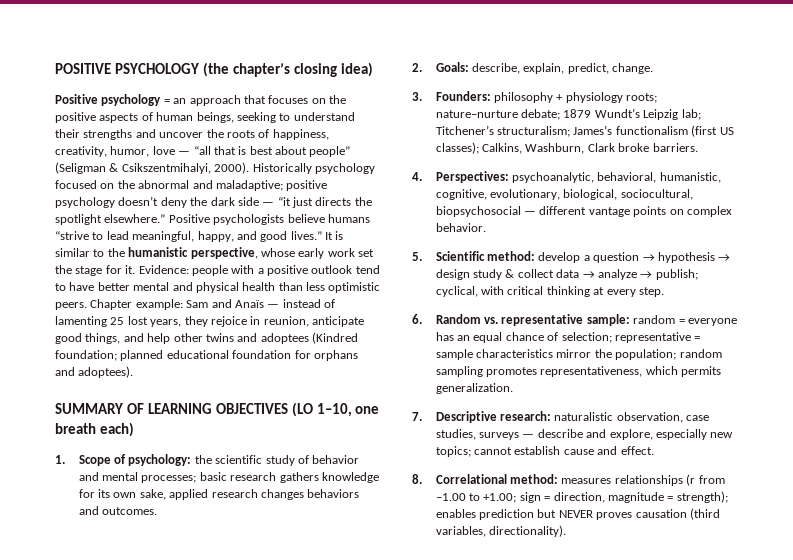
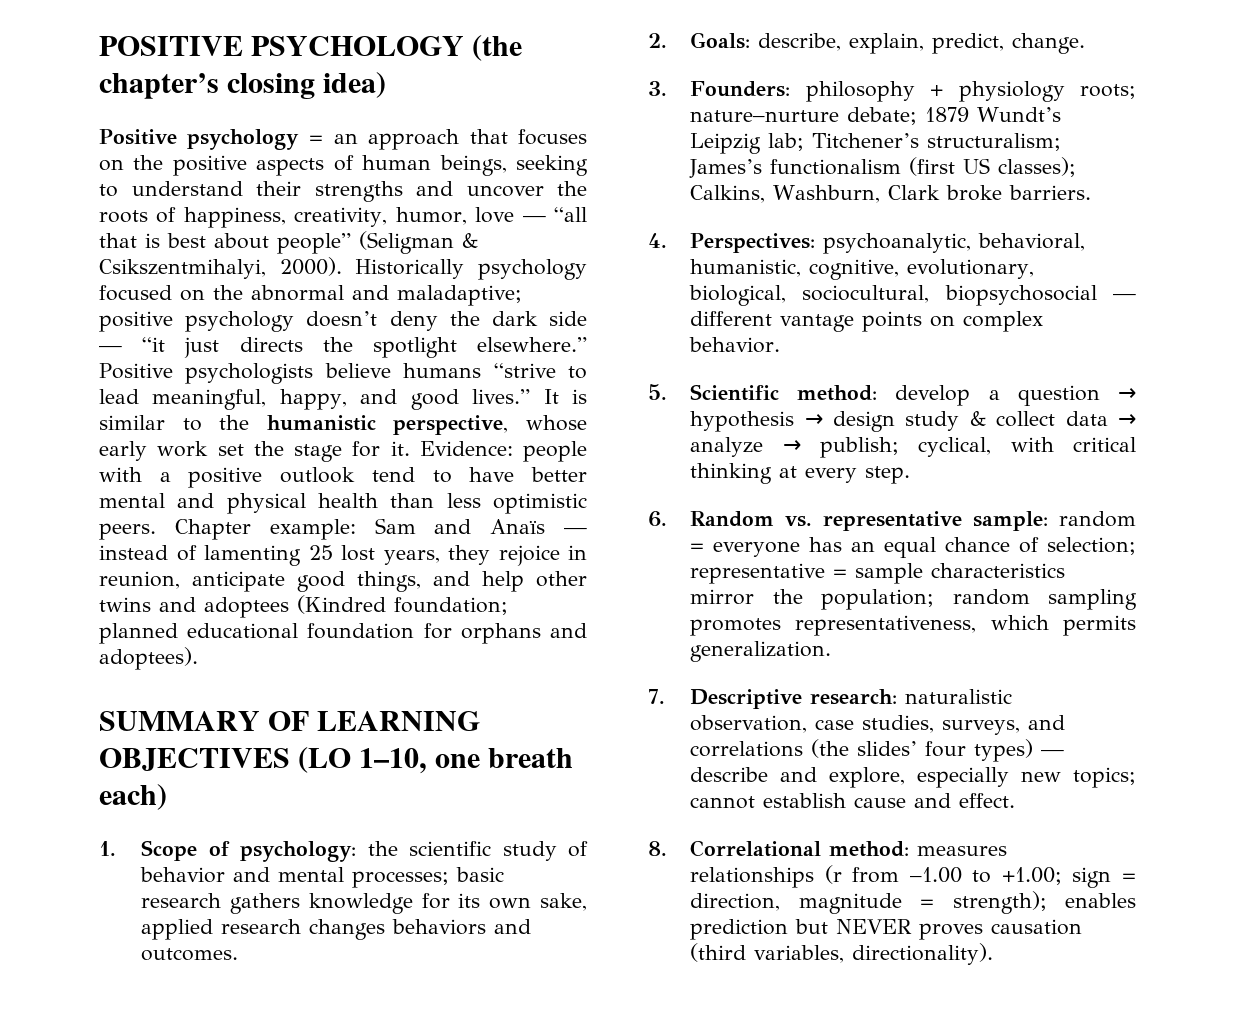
[479,432,520,440] surveys -> [942,715,1066,735] [690,739,1034,762] surveys, and correlations (the slides’ four types)

